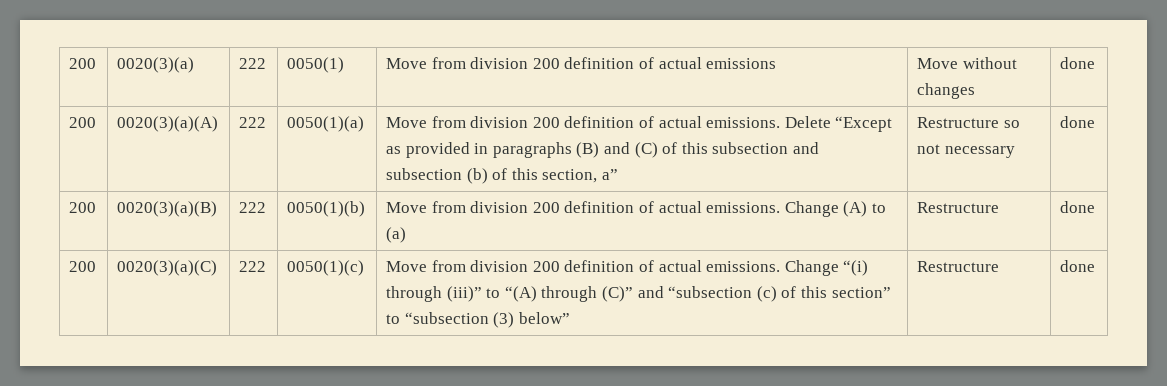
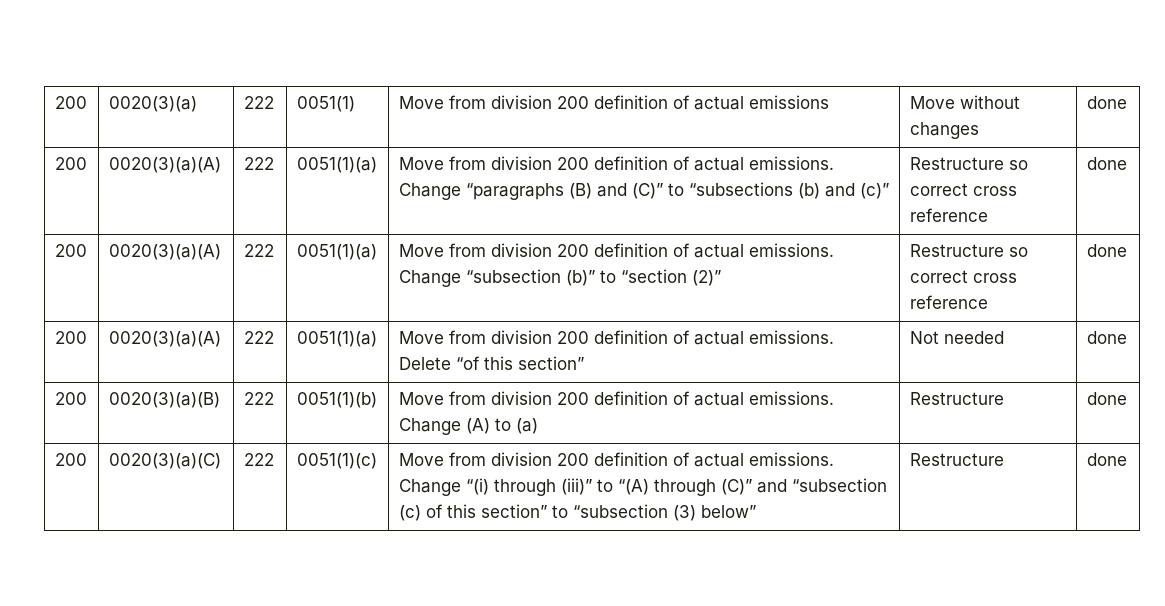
[287,57,345,73] 0050(1) -> [296,96,355,112] 0051(1)
[287,116,365,132] 0050(1)(a) -> [296,157,377,173] [398,156,834,171] [398,182,889,200] [909,157,1028,170] [909,183,1017,196] [909,208,988,222] [1086,157,1127,170] [54,244,87,257] [108,244,221,260] [243,244,274,257] [296,244,377,260] [398,243,834,258] [398,269,721,287] [909,244,1028,257] [909,270,1017,283] [909,295,988,309] [1086,244,1127,257] [54,331,87,344] [108,331,221,347] [243,331,274,344] [296,331,377,347] 0051(1)(a) | Move from division 200 definition of actual emissions. Change “paragraphs (B) and (C)” to “subsections (b) and (c)” | Restructure so correct cross reference | done // 200 | 0020(3)(a)(A) | 222 | 0051(1)(a) | Move from division 200 definition of actual emissions. Change “subsection (b)” to “section (2)” | Restructure so correct cross reference | done // 200 | 0020(3)(a)(A) | 222 | 0051(1)(a)
[835,116,893,132] [386,142,819,158] [386,168,619,184] [917,117,1020,128] [917,144,1015,158] “Except as provided in paragraphs (B) and (C) of this subsection and subsection (b) of this section, a” | Restructure so not necessary -> [455,356,584,370] [909,331,1004,344] “of this section” | Not needed
[287,201,366,217] 0050(1)(b) -> [296,392,377,408] 0051(1)(b)
[287,260,365,276] 0050(1)(c) -> [296,453,377,469] 0051(1)(c)

